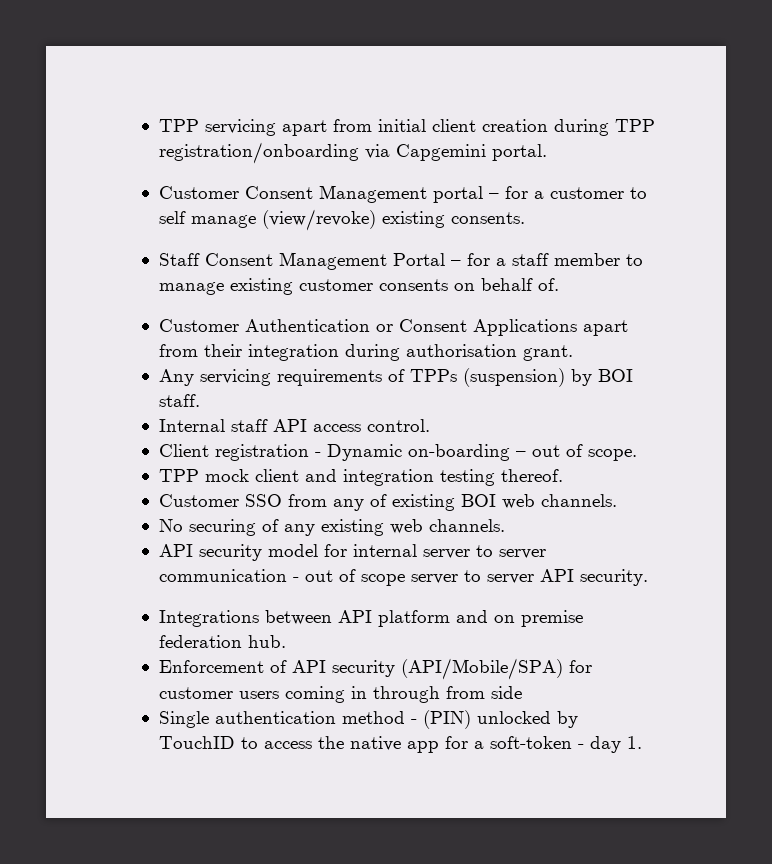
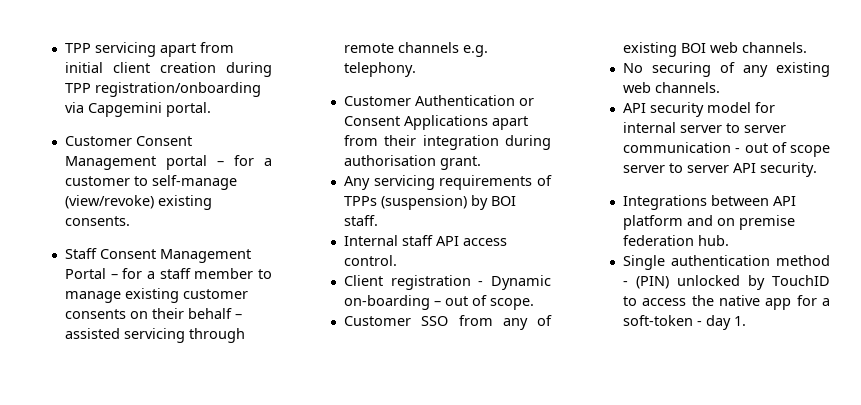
[158,211,256,228] self manage -> [152,175,238,190] self-manage
[480,278,559,291] behalf of. -> [152,308,243,319] [65,328,246,343] [344,42,489,57] [344,62,417,77] their behalf – assisted servicing through remote channels e.g. telephony.
[158,469,563,486] // TPP mock client and integration testing thereof. -> (535, 304) none
[158,658,592,680] [158,686,522,703] // Enforcement of API security (API/Mobile/SPA) for customer users coming in through from side -> (730, 240) none

